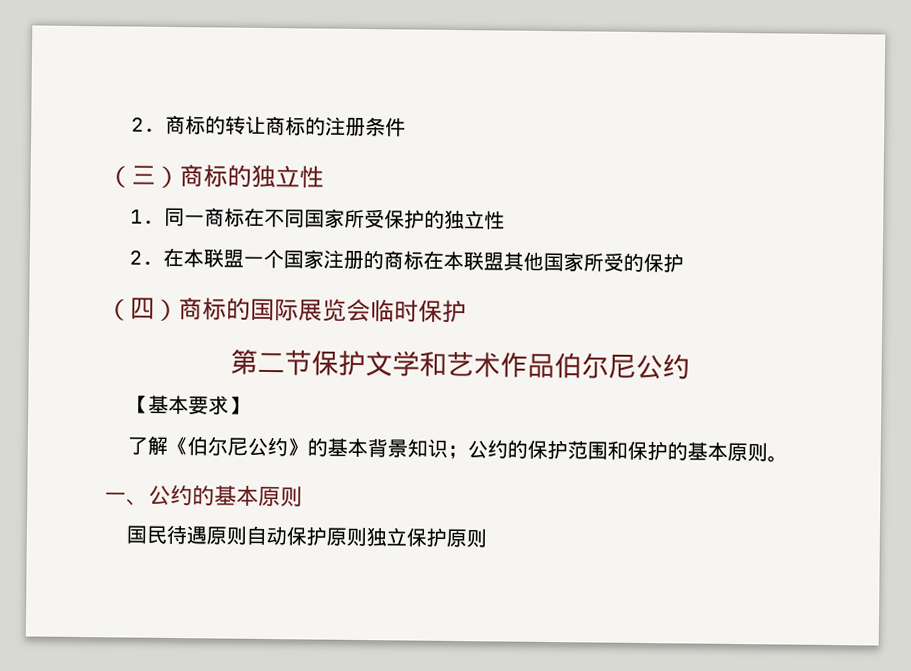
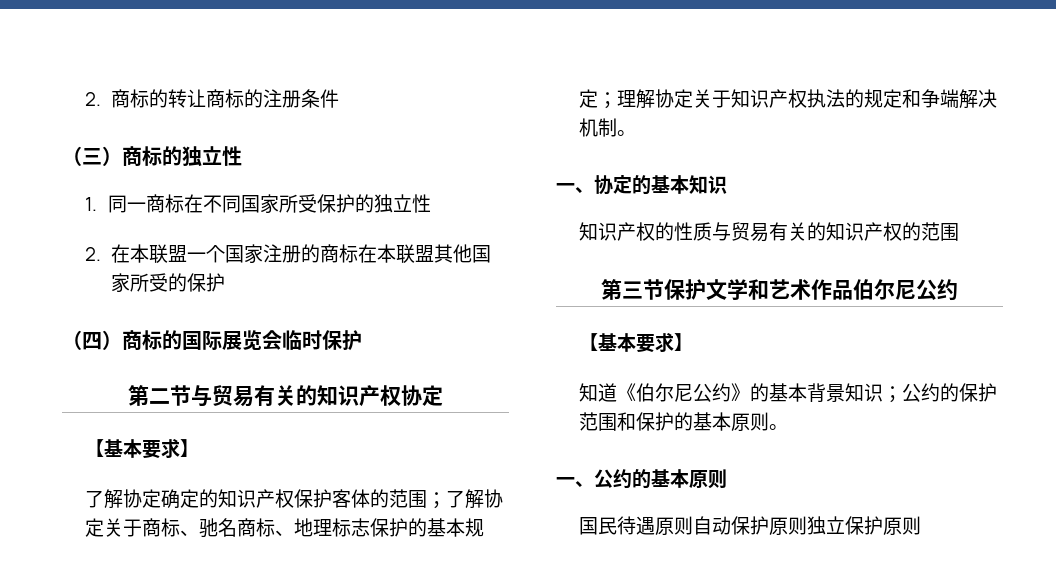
(312, 363) none -> [191,385,443,407] [85,438,200,459] [85,489,504,509] [85,518,485,538] [579,89,998,109] [579,118,637,137] [556,175,727,195] [579,222,960,242] [601,279,664,300] 与贸易有关的知识产权协定 // 【基本要求】 // 了解协定确定的知识产权保护客体的范围；了解协定关于商标、驰名商标、地理标志保护的基本规定；理解协定关于知识产权执法的规定和争端解决机制。 // 一、协定的基本知识 // 知识产权的性质与贸易有关的知识产权的范围 // 第三节
[126,435,168,455] 了解 -> [579,383,618,402] 知道

